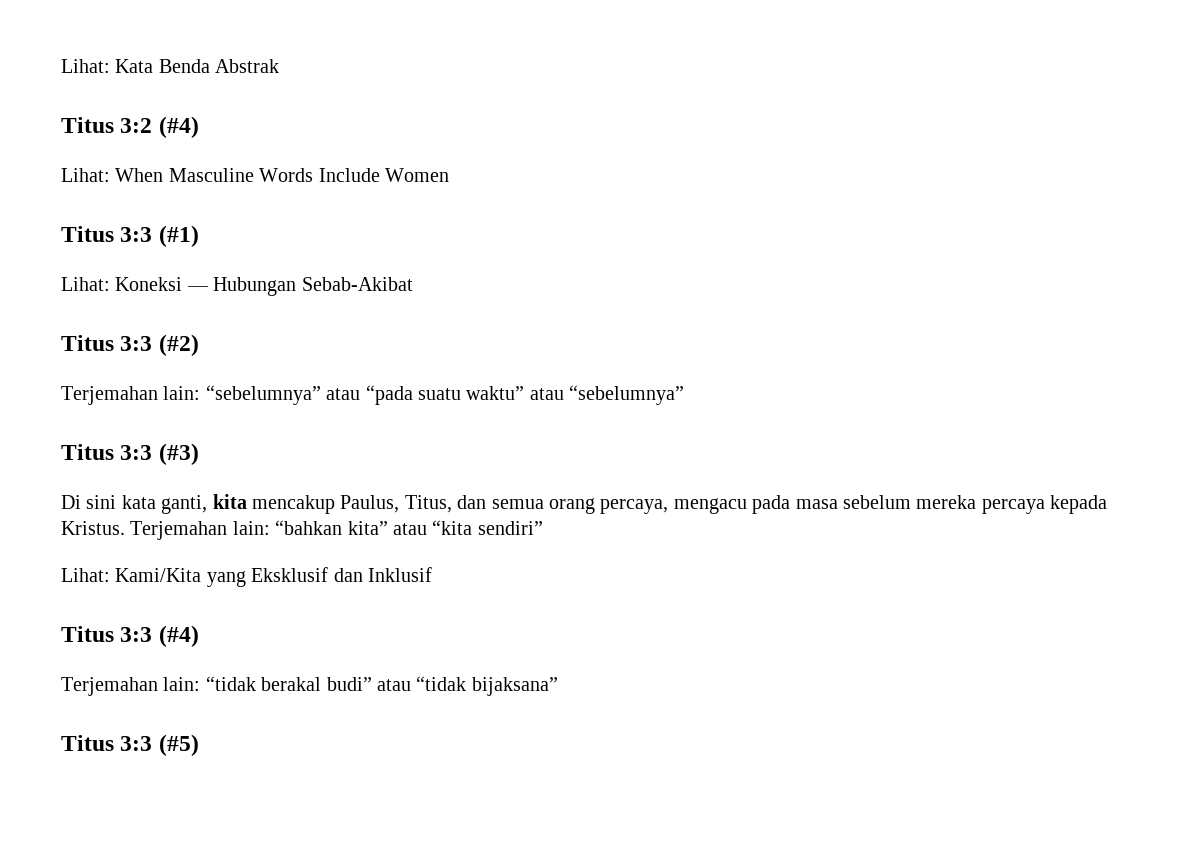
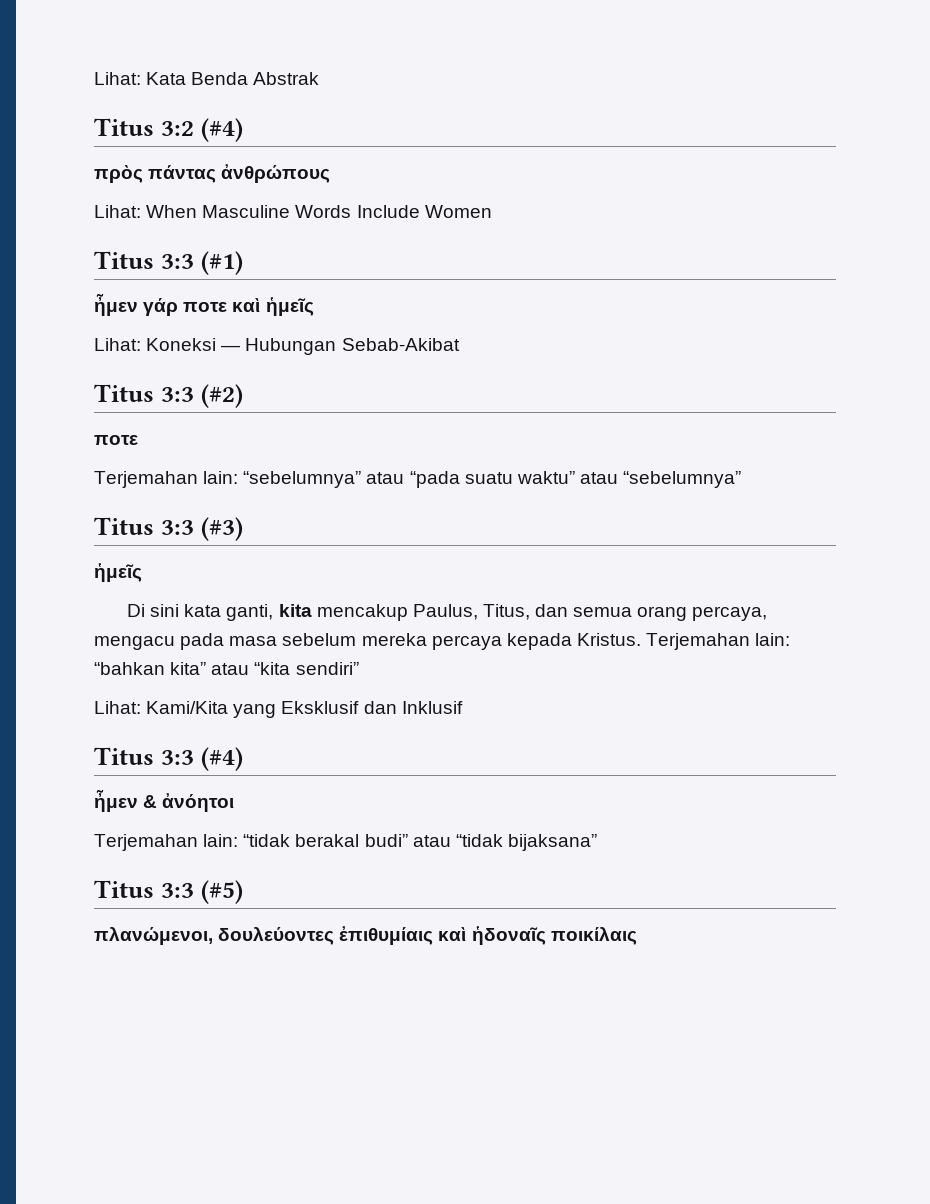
(199, 127) none -> [94,164,331,183] // πρὸς πάντας ἀνθρώπους
(199, 236) none -> [94,294,314,316] // ἦμεν γάρ ποτε καὶ ἡμεῖς
(199, 345) none -> [94,435,138,445] // ποτε
(199, 454) none -> [94,563,142,582] // ἡμεῖς
(199, 636) none -> [94,790,235,812] // ἦμεν & ἀνόητοι
(199, 745) none -> [94,926,637,945] // πλανώμενοι, δουλεύοντες ἐπιθυμίαις καὶ ἡδοναῖς ποικίλαις

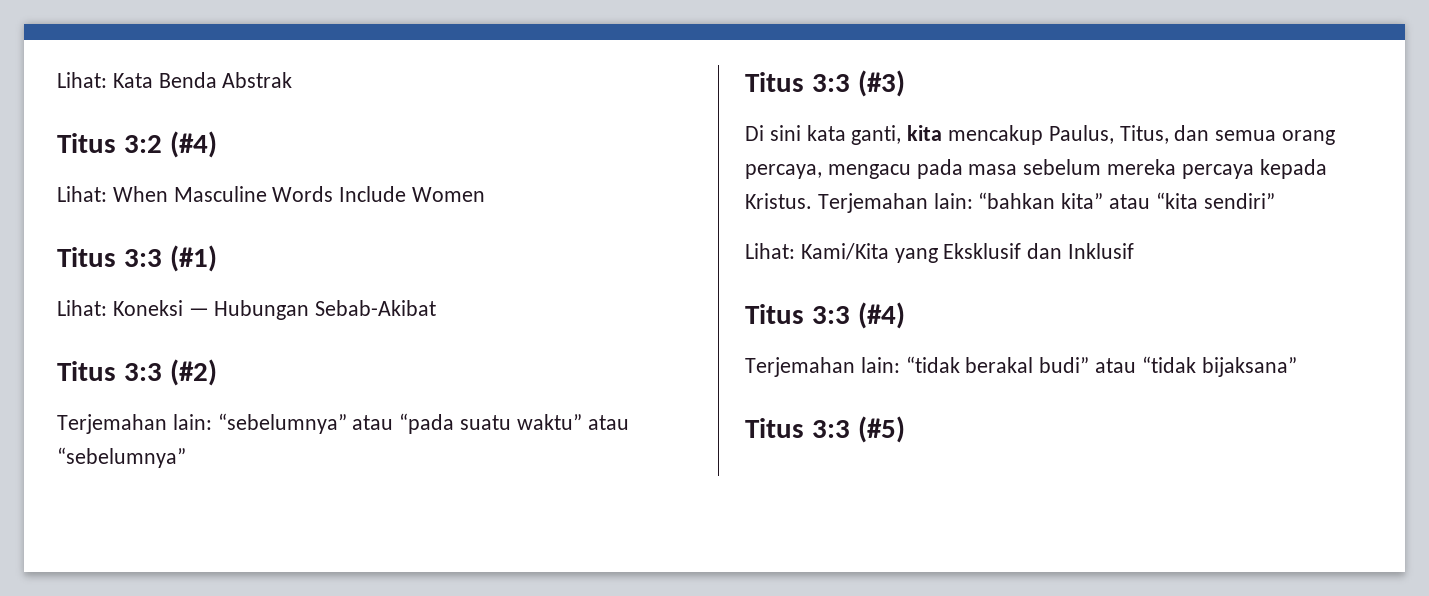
[94,164,331,183] // πρὸς πάντας ἀνθρώπους -> (217, 144) none
[94,294,314,316] // ἦμεν γάρ ποτε καὶ ἡμεῖς -> (217, 258) none
[94,435,138,445] // ποτε -> (217, 372) none
[94,563,142,582] // ἡμεῖς -> (905, 83) none
[94,790,235,812] // ἦμεν & ἀνόητοι -> (905, 315) none
[94,926,637,945] // πλανώμενοι, δουλεύοντες ἐπιθυμίαις καὶ ἡδοναῖς ποικίλαις -> (905, 429) none

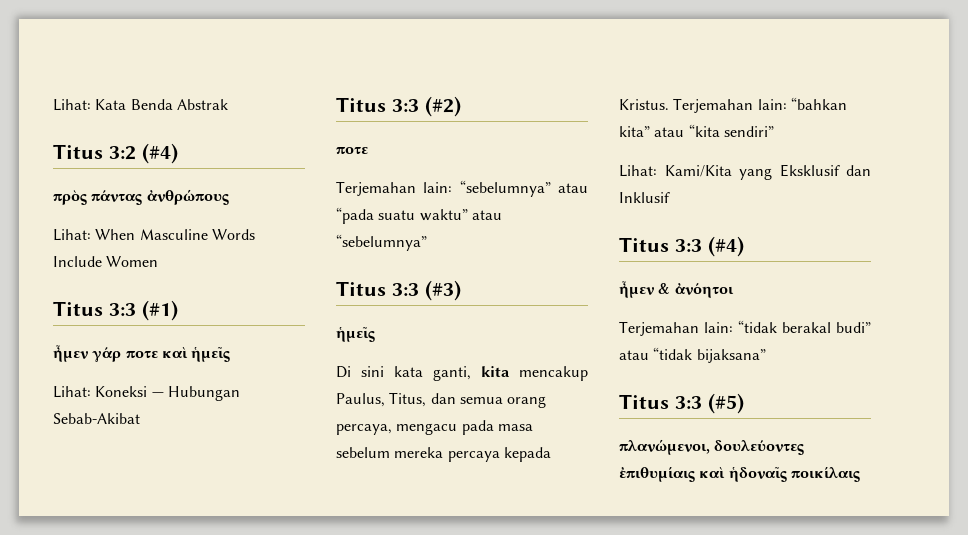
(217, 144) none -> [53,189,229,205] // πρὸς πάντας ἀνθρώπους
(217, 258) none -> [53,345,231,362] // ἦμεν γάρ ποτε καὶ ἡμεῖς
(217, 372) none -> [336,147,368,154] // ποτε
(905, 83) none -> [336,327,375,342] // ἡμεῖς
(905, 315) none -> [619,281,734,298] // ἦμεν & ἀνόητοι
(905, 429) none -> [619,439,805,455] [619,466,860,482] // πλανώμενοι, δουλεύοντες ἐπιθυμίαις καὶ ἡδοναῖς ποικίλαις

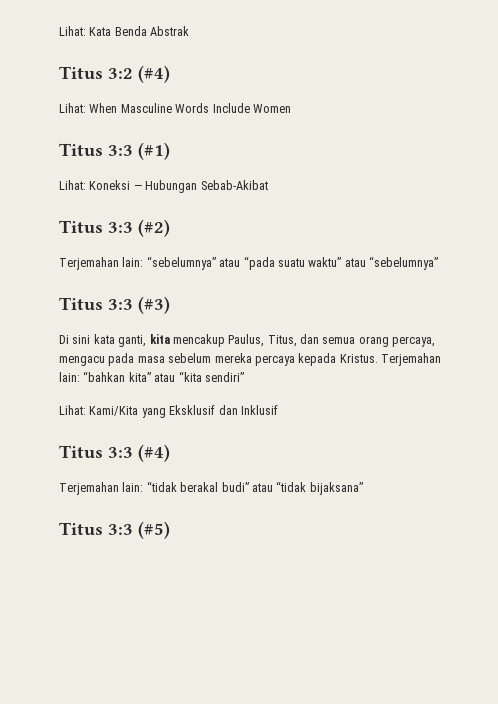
[53,189,229,205] // πρὸς πάντας ἀνθρώπους -> (170, 74) none
[53,345,231,362] // ἦμεν γάρ ποτε καὶ ἡμεῖς -> (170, 151) none
[336,147,368,154] // ποτε -> (170, 228) none
[336,327,375,342] // ἡμεῖς -> (170, 305) none
[619,281,734,298] // ἦμεν & ἀνόητοι -> (170, 453) none
[619,439,805,455] [619,466,860,482] // πλανώμενοι, δουλεύοντες ἐπιθυμίαις καὶ ἡδοναῖς ποικίλαις -> (170, 530) none

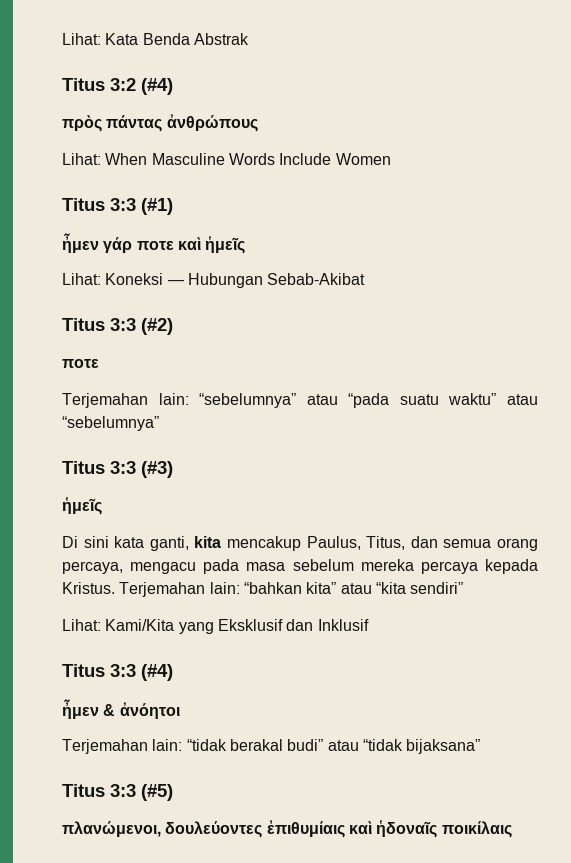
(170, 74) none -> [62,114,258,132] // πρὸς πάντας ἀνθρώπους
(170, 151) none -> [62,233,246,254] // ἦμεν γάρ ποτε καὶ ἡμεῖς
(170, 228) none -> [62,359,99,368] // ποτε
(170, 305) none -> [62,497,102,515] // ἡμεῖς
(170, 453) none -> [62,699,180,719] // ἦμεν & ἀνόητοι
(170, 530) none -> [62,820,512,838] // πλανώμενοι, δουλεύοντες ἐπιθυμίαις καὶ ἡδοναῖς ποικίλαις

